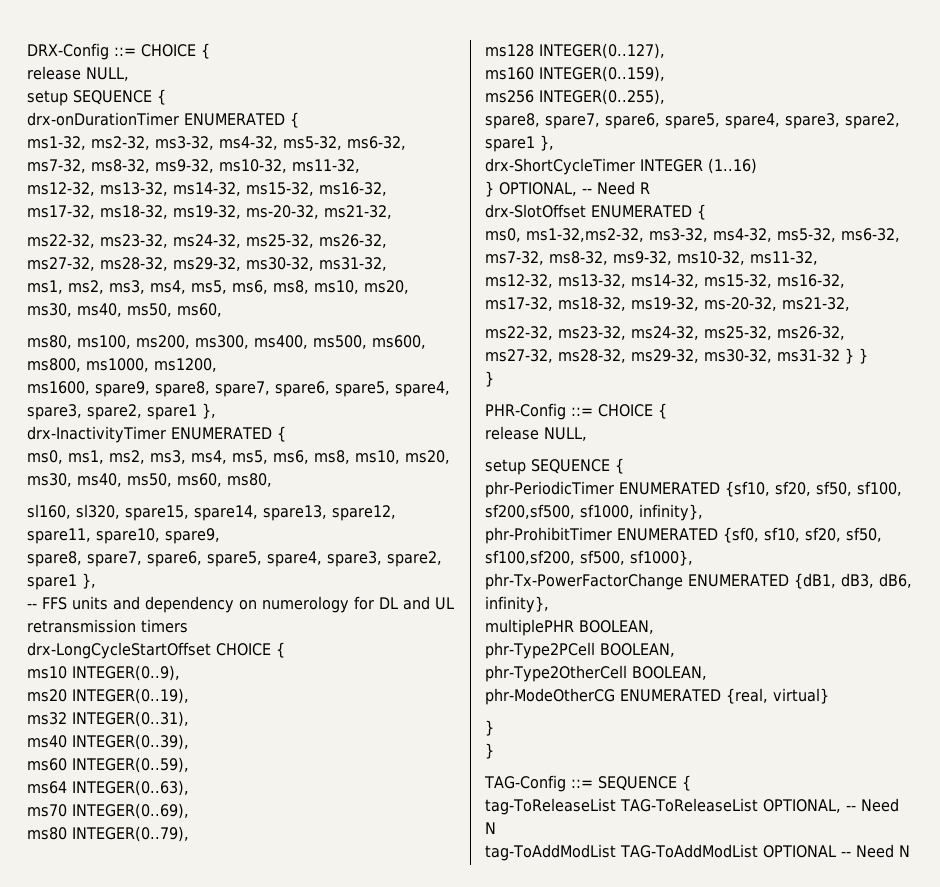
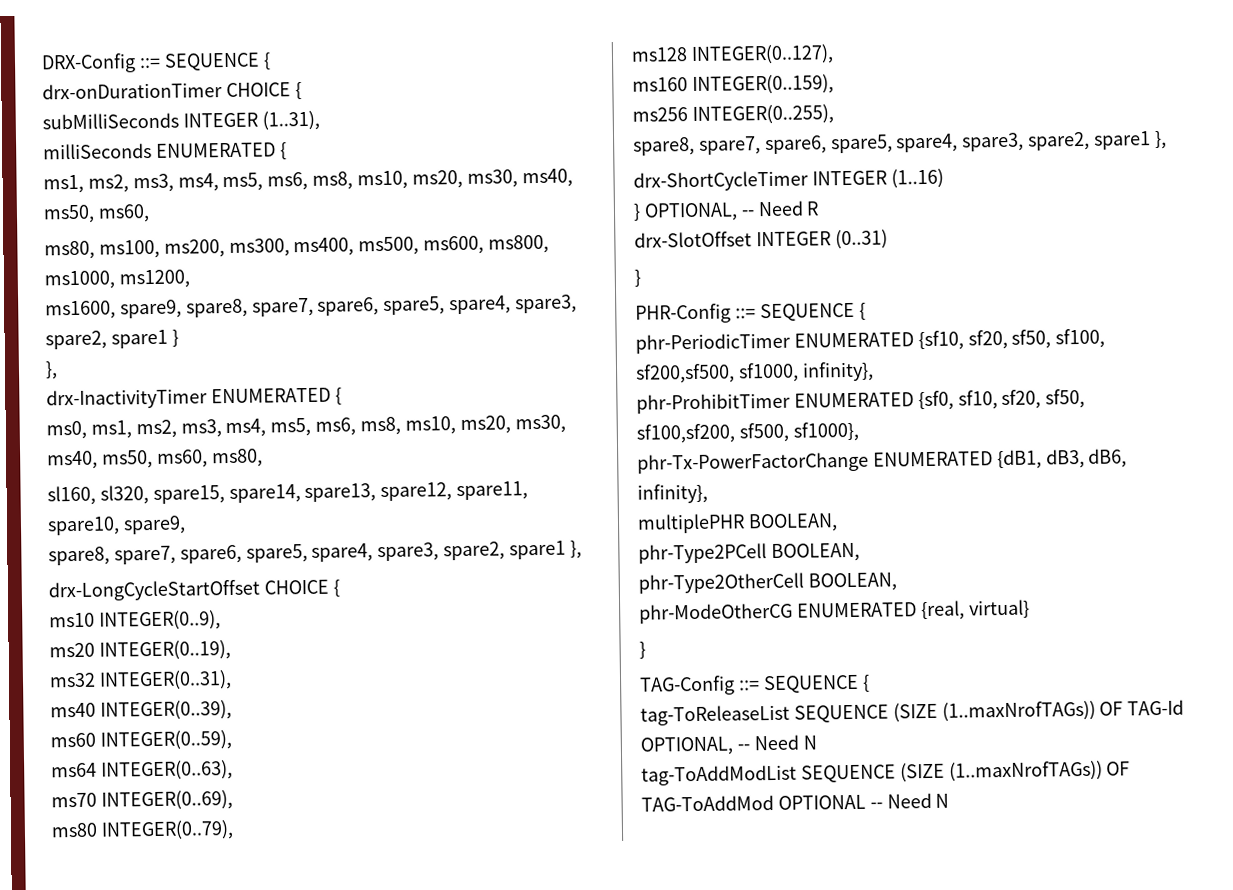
[140,43,210,59] [27,66,129,81] [27,89,166,106] [27,112,299,128] [27,136,406,150] [27,159,360,173] [27,182,387,196] [27,205,392,219] [27,234,387,248] [27,257,387,271] CHOICE { // release NULL, // setup SEQUENCE { // drx-onDurationTimer ENUMERATED { // ms1-32, ms2-32, ms3-32, ms4-32, ms5-32, ms6-32, ms7-32, ms8-32, ms9-32, ms10-32, ms11-32, // ms12-32, ms13-32, ms14-32, ms15-32, ms16-32, ms17-32, ms18-32, ms19-32, ms-20-32, ms21-32, // ms22-32, ms23-32, ms24-32, ms25-32, ms26-32, ms27-32, ms28-32, ms29-32, ms30-32, ms31-32, -> [163,52,271,71] [42,82,302,100] [42,110,320,131] [43,142,287,160] SEQUENCE { // drx-onDurationTimer CHOICE { // subMilliSeconds INTEGER (1..31), // milliSeconds ENUMERATED {
(197, 412) none -> [171,329,179,347] } //
[27,596,454,613] [27,619,188,633] // -- FFS units and dependency on numerology for DL and UL retransmission timers -> (582, 549) none
[591,204,706,220] [485,228,900,242] [485,251,818,265] [485,274,845,288] [485,297,850,311] [485,326,845,340] [485,348,868,364] [485,371,494,387] [485,403,667,420] [485,426,587,441] [485,459,526,475] ENUMERATED { // ms0, ms1-32,ms2-32, ms3-32, ms4-32, ms5-32, ms6-32, ms7-32, ms8-32, ms9-32, ms10-32, ms11-32, // ms12-32, ms13-32, ms14-32, ms15-32, ms16-32, ms17-32, ms18-32, ms19-32, ms-20-32, ms21-32, // ms22-32, ms23-32, ms24-32, ms25-32, ms26-32, ms27-32, ms28-32, ms29-32, ms30-32, ms31-32 } } // } // PHR-Config ::= CHOICE { // release NULL, // setup -> [755,229,888,250] [634,269,641,287] [635,303,756,324] INTEGER (0..31) // } // PHR-Config ::=
[485,743,494,759] // } -> (646, 650) none
[619,798,758,812] TAG-ToReleaseList -> [793,699,1185,723] SEQUENCE (SIZE (1..maxNrofTAGs)) OF TAG-Id
[619,844,758,858] TAG-ToAddModList -> [800,760,1131,783] [641,795,774,812] SEQUENCE (SIZE (1..maxNrofTAGs)) OF TAG-ToAddMod

